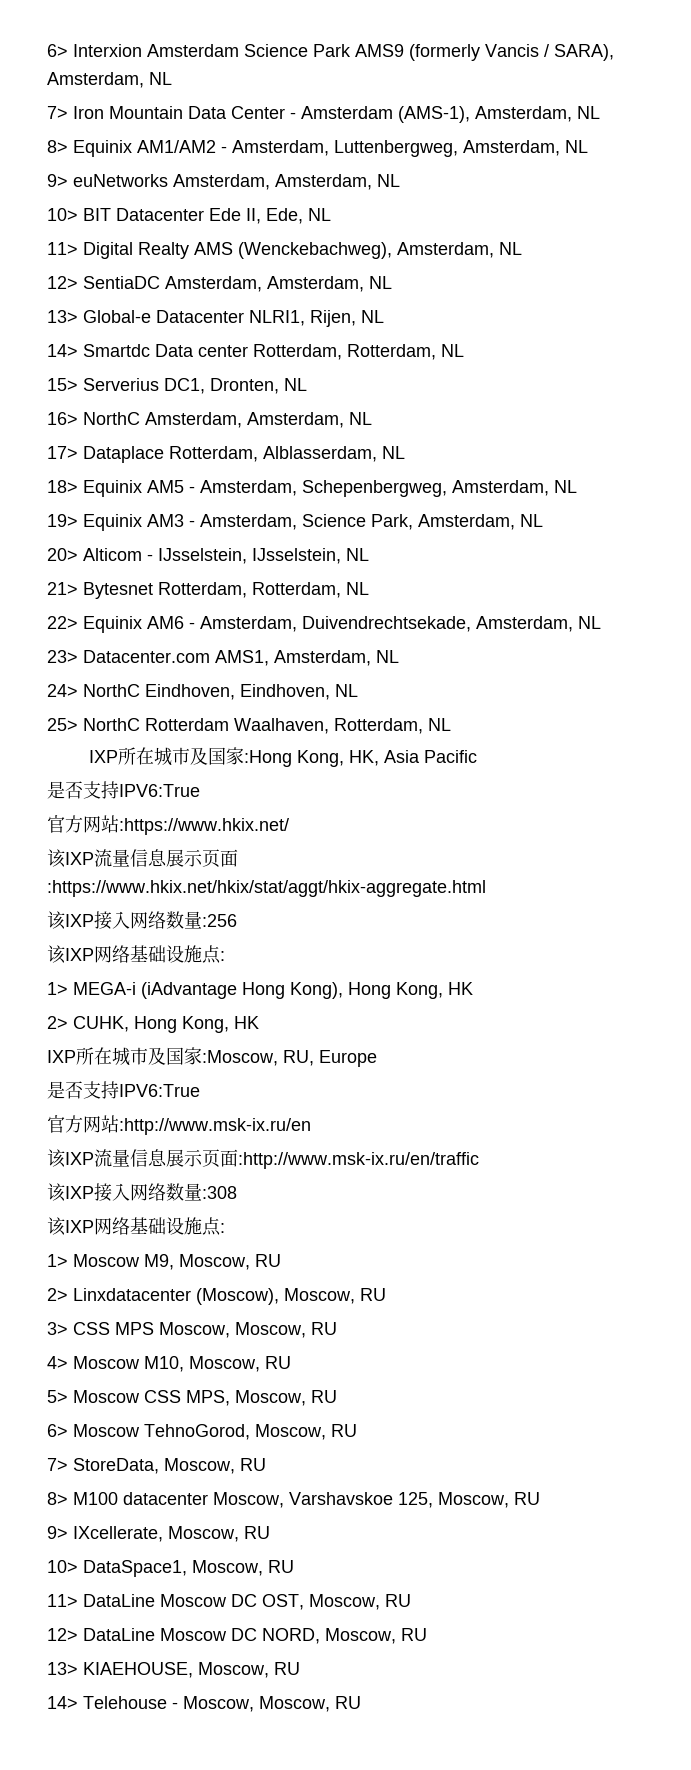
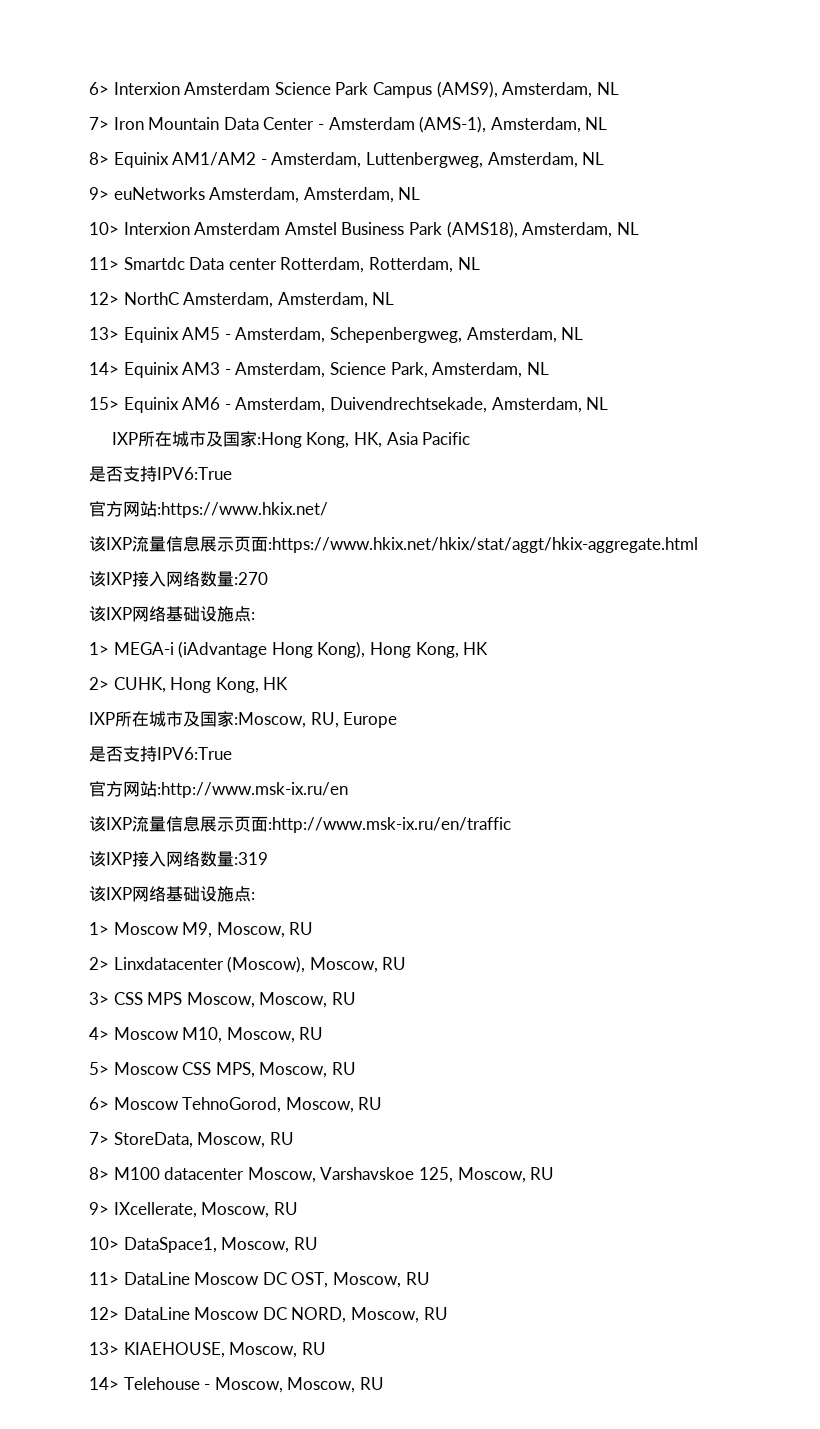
[355,44,614,61] AMS9 (formerly Vancis / SARA), -> [372,81,498,98] Campus (AMS9),
[83,208,331,224] [47,242,522,259] [47,276,392,292] [47,310,384,327] [47,344,78,357] BIT Datacenter Ede II, Ede, NL // 11> Digital Realty AMS (Wenckebachweg), Amsterdam, NL // 12> SentiaDC Amsterdam, Amsterdam, NL // 13> Global-e Datacenter NLRI1, Rijen, NL // 14> -> [123,221,639,238] [89,257,119,270] Interxion Amsterdam Amstel Business Park (AMS18), Amsterdam, NL // 11>
[47,378,307,394] [47,412,372,428] [47,446,405,463] [47,480,78,493] 15> Serverius DC1, Dronten, NL // 16> NorthC Amsterdam, Amsterdam, NL // 17> Dataplace Rotterdam, Alblasserdam, NL // 18> -> [89,292,395,308] [89,327,119,340] 12> NorthC Amsterdam, Amsterdam, NL // 13>
[47,514,78,527] 19> -> [89,362,119,375] 14>
[47,548,369,564] [47,582,369,599] [47,616,78,629] 20> Alticom - IJsselstein, IJsselstein, NL // 21> Bytesnet Rotterdam, Rotterdam, NL // 22> -> [89,397,119,410] 15>
[47,650,399,666] [47,684,358,700] [47,718,451,734] // 23> Datacenter.com AMS1, Amsterdam, NL // 24> NorthC Eindhoven, Eindhoven, NL // 25> NorthC Rotterdam Waalhaven, Rotterdam, NL -> (609, 403) none
[202,914,237,927] :256 -> [234,572,268,585] :270
[202,1186,237,1199] :308 -> [234,852,268,865] :319

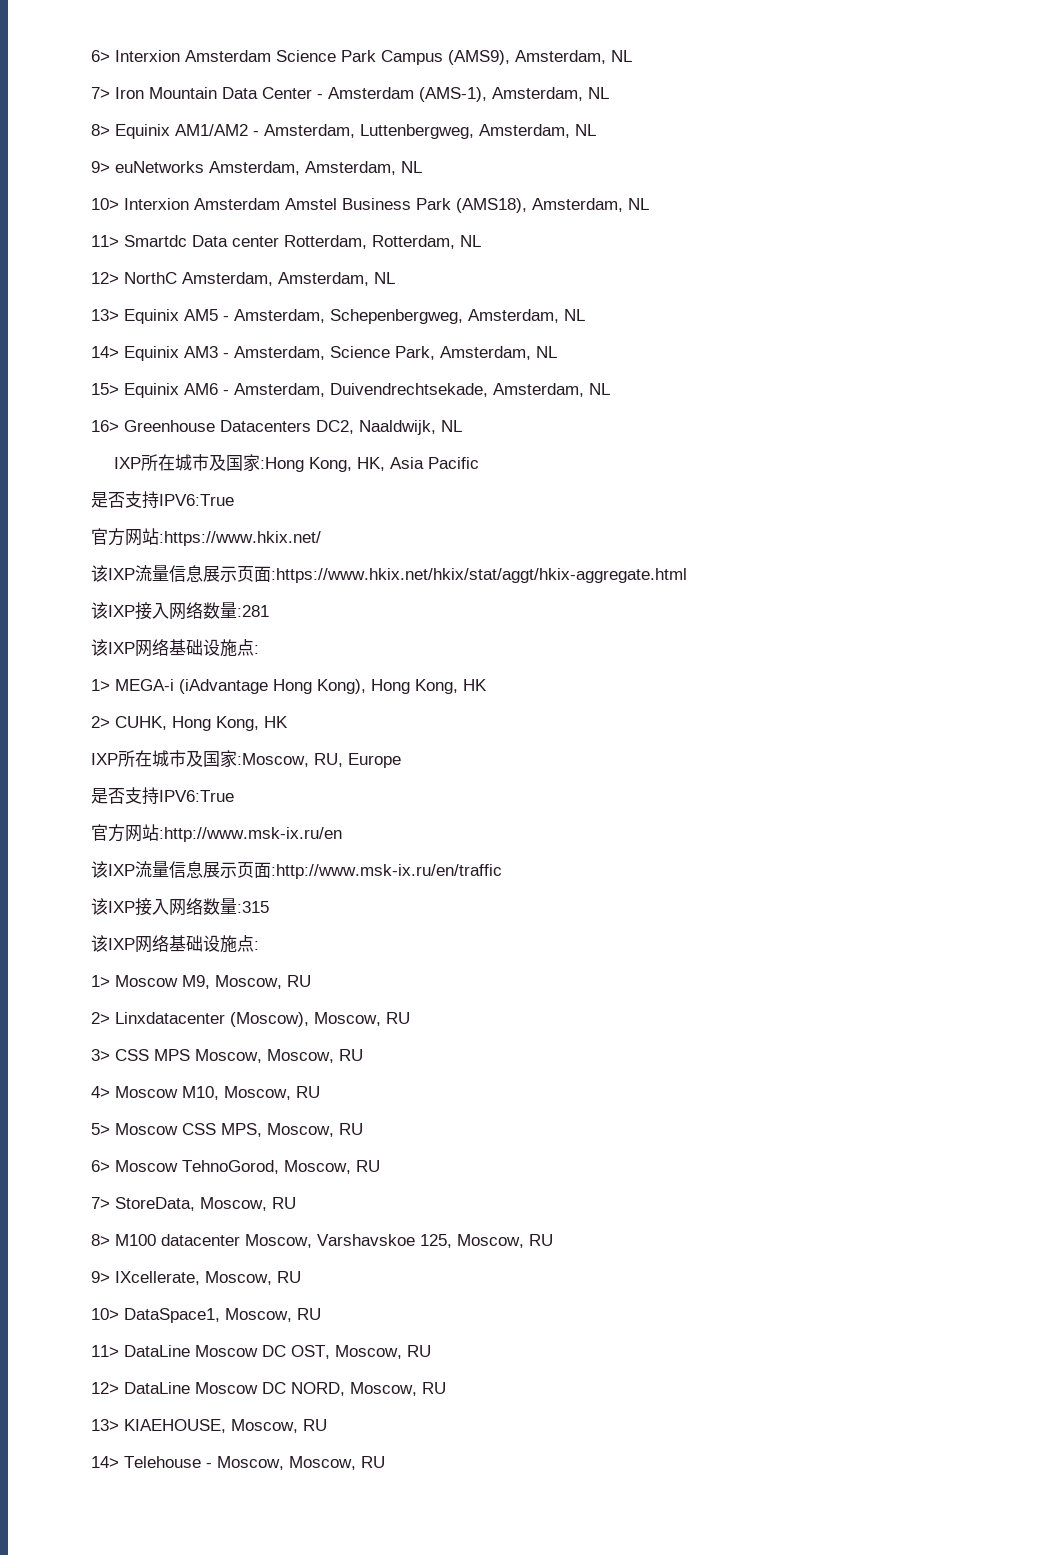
(609, 403) none -> [91,420,462,435] // 16> Greenhouse Datacenters DC2, Naaldwijk, NL
[234,572,268,585] :270 -> [237,605,269,617] :281
[234,852,268,865] :319 -> [237,901,269,913] :315

